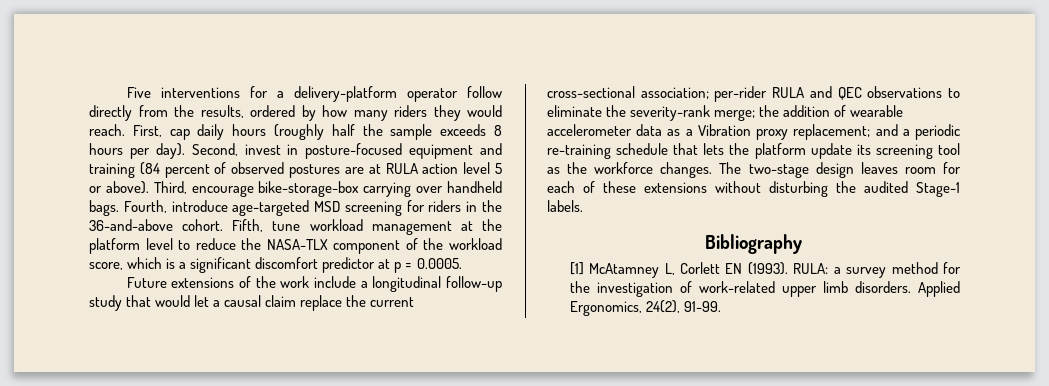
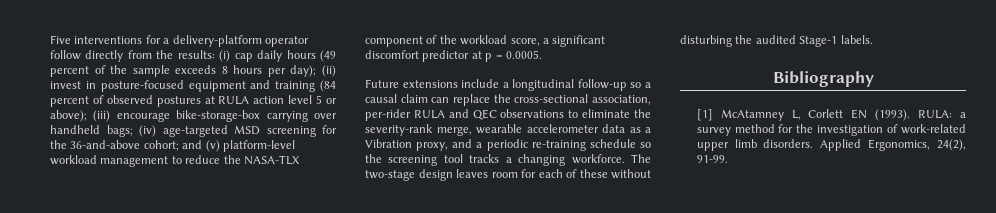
[200,105,502,121] [89,124,355,140] results, ordered by how many riders they would reach. First, cap daily hours (roughly half -> [177,50,337,62] [50,65,106,77] results: (i) cap daily hours (49 percent of
[155,143,238,159] day). Second, -> [290,65,336,77] day); (ii)
[344,167,364,174] are -> (201, 101) none
[105,181,187,194] above). Third, -> [50,110,111,122] above); (iii)
[89,200,228,216] bags. Fourth, introduce -> [106,125,156,137] bags; (iv)
[428,200,503,212] [89,219,503,235] [89,238,173,254] riders in the 36-and-above cohort. Fifth, tune workload management at the platform level -> [50,140,295,152] [50,155,169,167] the 36-and-above cohort; and (v) platform-level workload management
[127,257,176,269] which is -> (540, 42) none
[239,276,310,288] of the work -> (458, 84) none
[89,295,210,311] study that would let -> [630,82,642,88] so
(297, 301) none -> [431,97,450,103] can
[370,297,415,307] [547,86,709,99] current cross-sectional association; -> [514,94,651,105] cross-sectional association,
[714,105,847,121] merge; the addition of -> [436,126,472,136] merge,
[756,124,871,140] proxy replacement; -> [416,142,449,151] proxy,
[673,143,960,159] [547,162,713,178] that lets the platform update its screening tool as the workforce changes. -> [640,142,651,148] [365,154,625,166] so the screening tool tracks a changing workforce.
[644,182,707,193] extensions -> (608, 173) none

